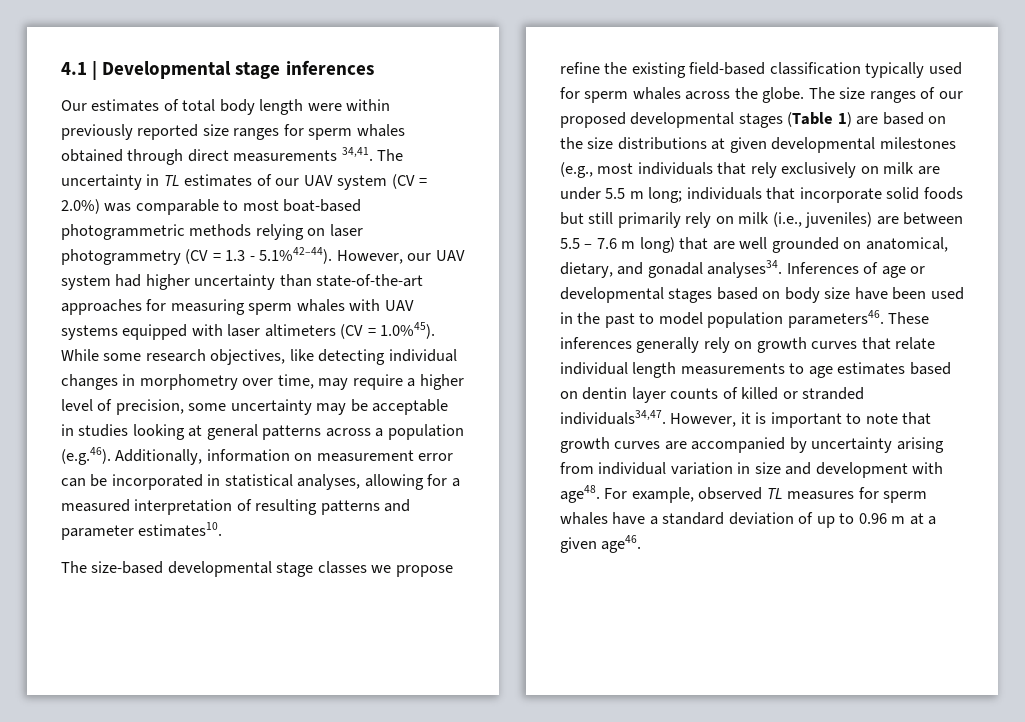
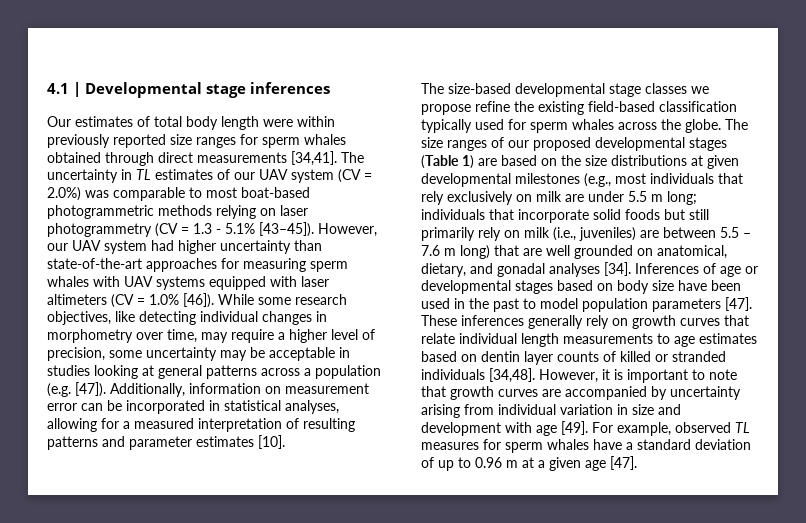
[341,147,373,161] 34,41. -> [291,151,337,166] [34,41].
[259,247,333,264] 5.1%42–44). -> [225,222,314,237] 5.1% [43–45]).
[380,322,436,339] 1.0%45). -> [149,293,214,308] 1.0% [46]).
[61,447,111,465] (e.g.46). -> [47,382,106,397] (e.g. [47]).
[138,522,223,537] estimates10. -> [196,435,285,449] estimates [10].
[707,260,783,278] analyses34. -> [549,262,631,277] analyses [34].
[787,310,884,328] parameters46. -> [652,297,752,312] parameters [47].
[560,410,666,425] individuals34,47. -> [421,368,535,383] individuals [34,48].
[560,485,600,503] age48. -> [536,421,588,436] age [49].
[601,535,642,553] age46. -> [585,456,637,471] age [47].

